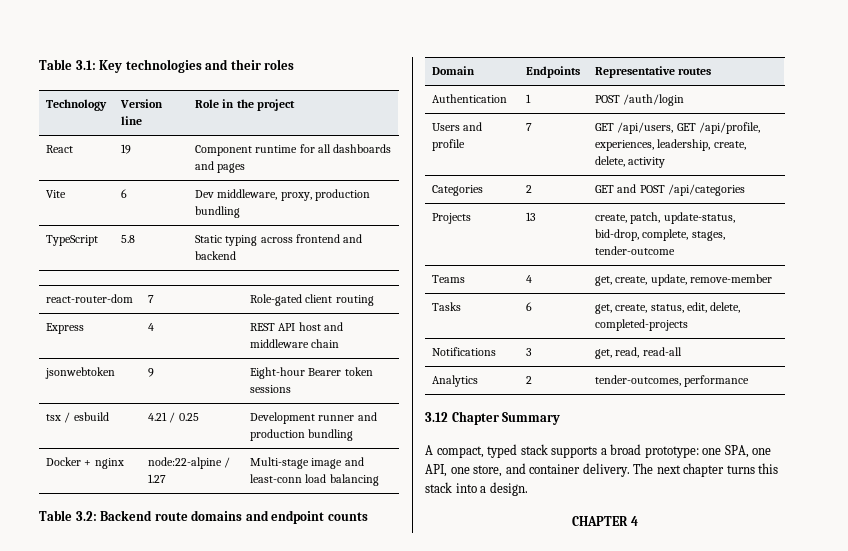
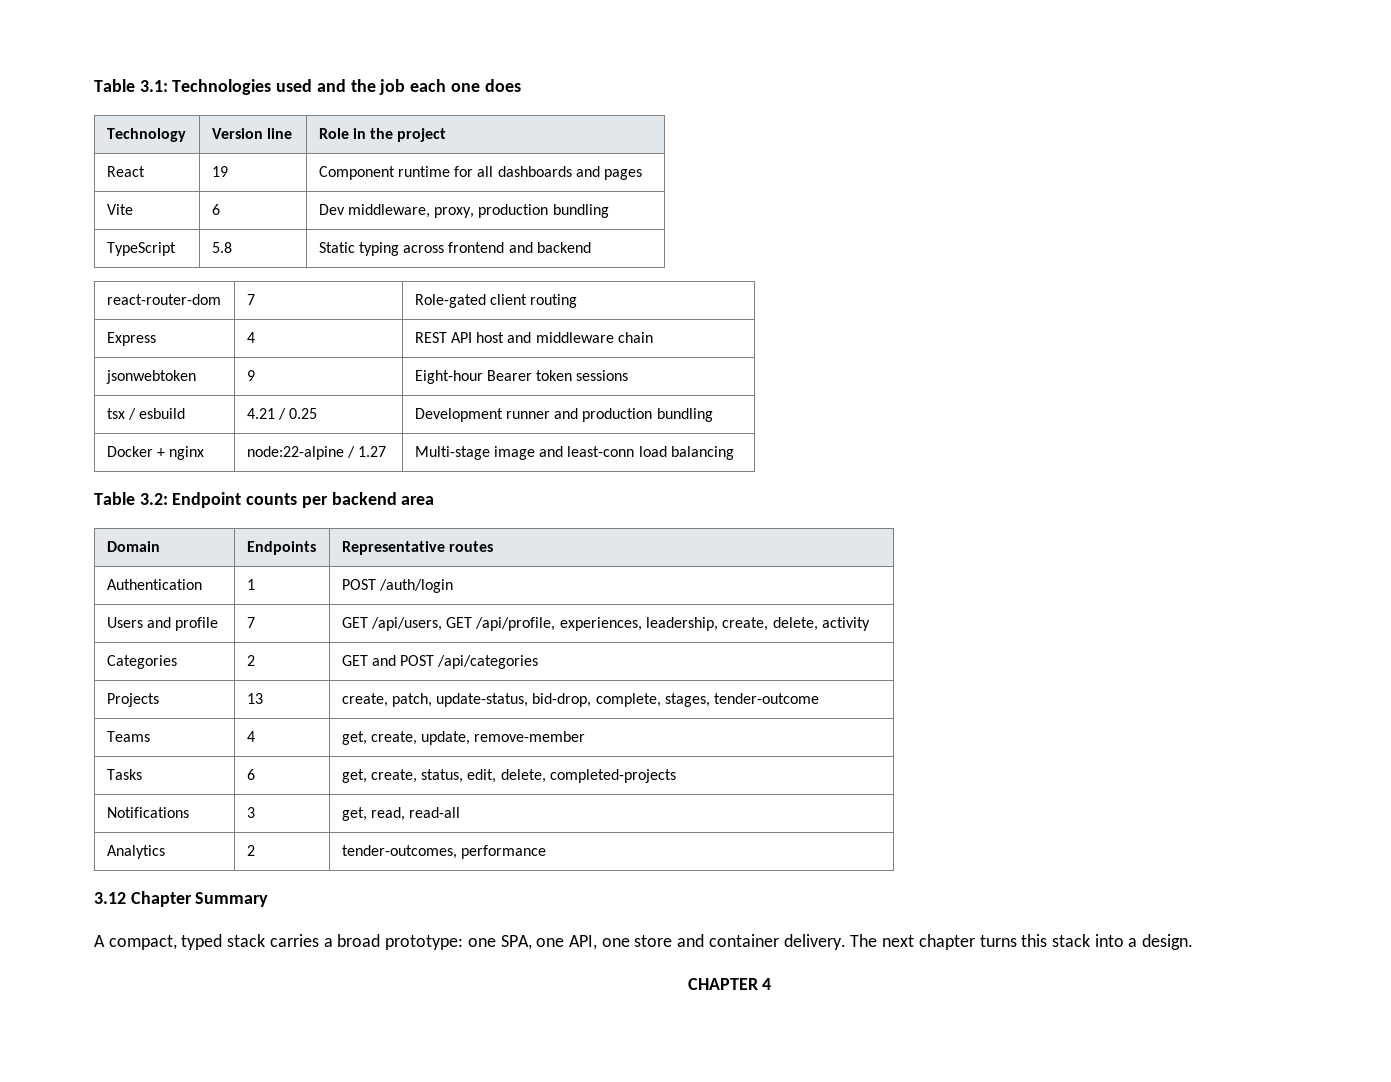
[99,59,295,73] Key technologies and their roles -> [172,79,521,95] Technologies used and the job each one does
[100,510,368,524] Backend route domains and endpoint counts -> [172,492,435,508] Endpoint counts per backend area
[551,446,598,458] supports -> [269,934,319,947] carries
[473,465,503,477] store, -> [634,935,673,947] store

